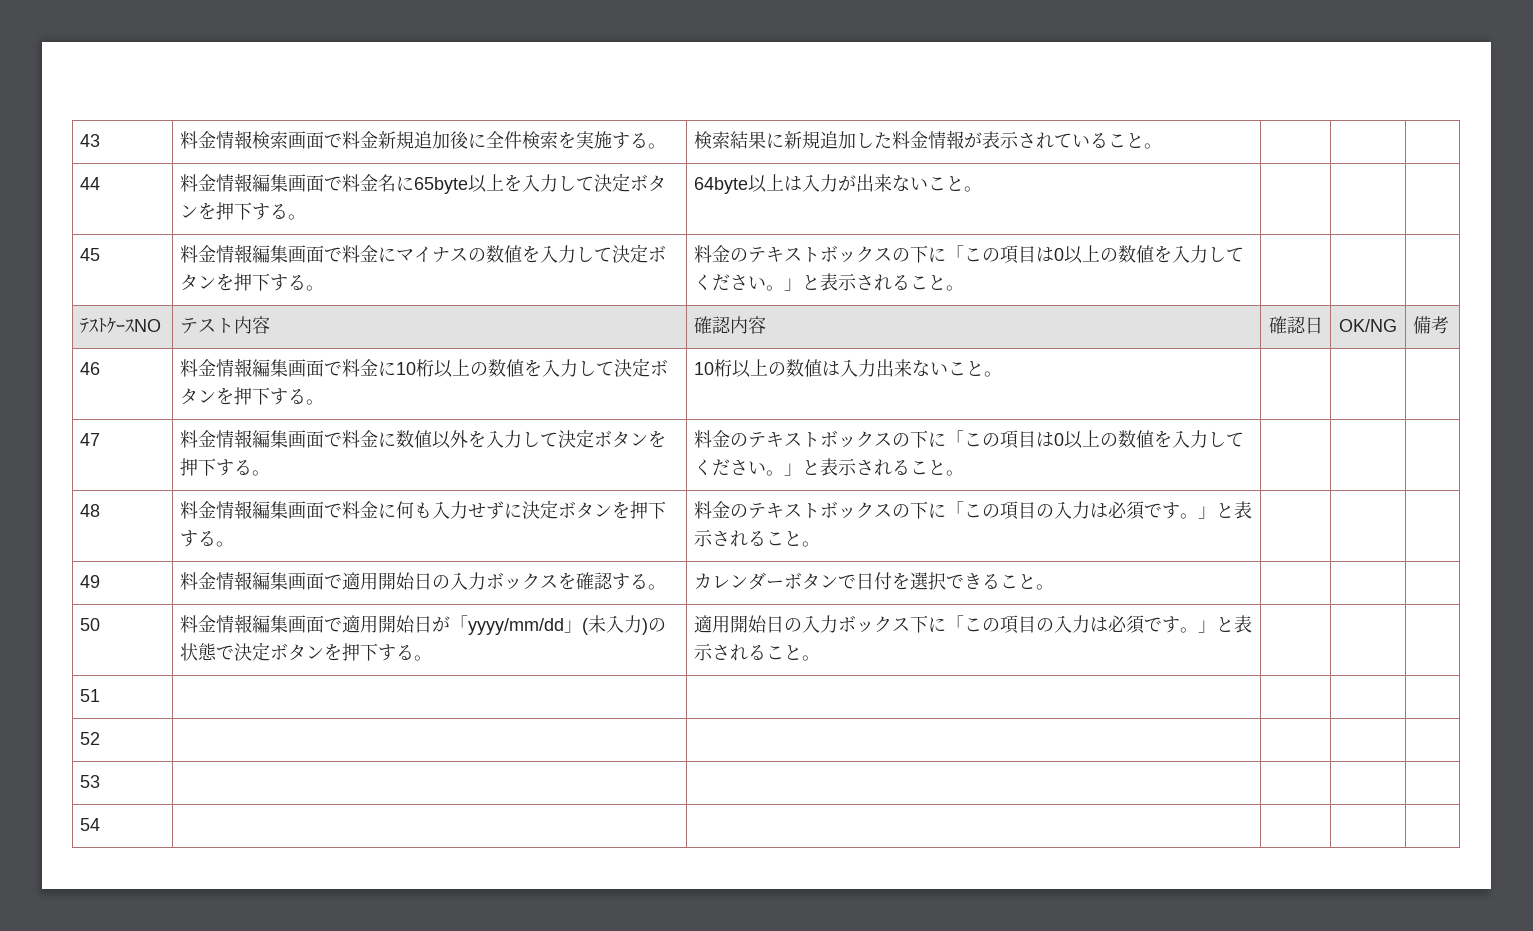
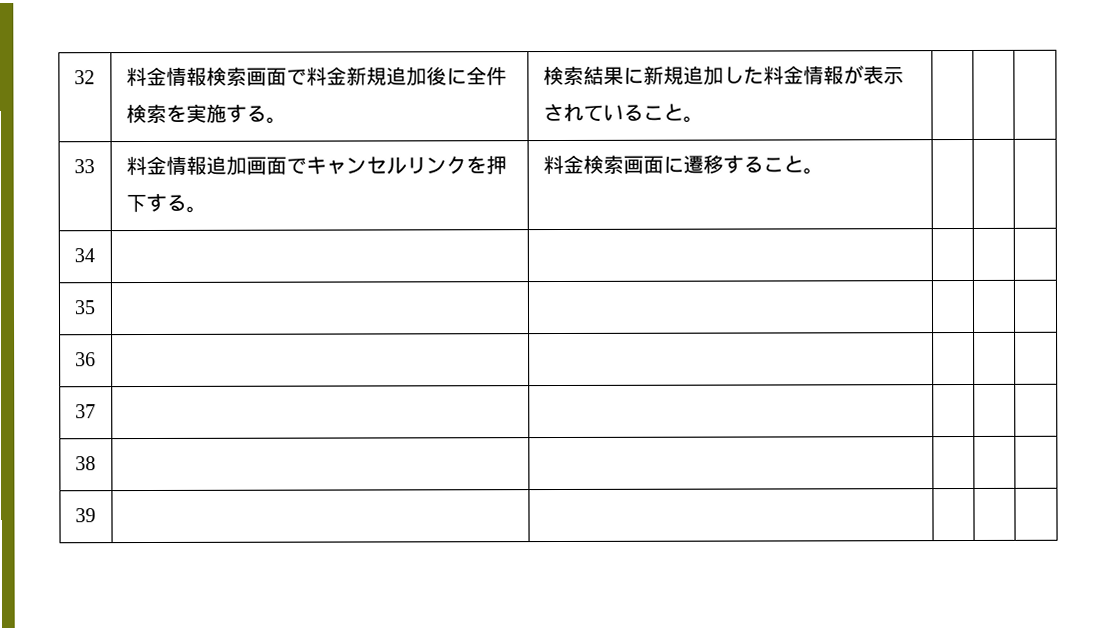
[80,134,101,147] 43 -> [73,70,95,85] 32
[80,177,101,190] [180,173,667,194] [180,202,307,220] [694,174,983,194] [80,248,101,261] [180,244,667,263] [180,273,325,291] [694,245,1245,264] [694,273,965,291] [80,317,162,334] [180,316,271,334] [694,316,767,334] [1268,316,1323,334] [1339,319,1397,332] [1413,316,1450,334] [80,362,101,375] [180,358,669,378] [180,387,325,405] [694,359,1003,378] [80,433,101,446] [180,429,667,449] [180,458,271,476] [694,430,1245,449] [694,458,965,476] [80,504,101,517] [180,500,667,519] [180,530,235,547] [694,501,1253,520] [694,529,821,547] [80,575,101,588] [180,571,667,590] [694,572,1055,590] [80,618,101,631] [180,614,667,635] [180,642,433,661] [694,615,1253,634] [694,643,821,661] [80,689,101,702] [80,732,101,745] [80,775,101,788] [80,818,101,831] 44 | 料金情報編集画面で料金名に65byte以上を入力して決定ボタンを押下する。 | 64byte以上は入力が出来ないこと。 | | | // 45 | 料金情報編集画面で料金にマイナスの数値を入力して決定ボタンを押下する。 | 料金のテキストボックスの下に「この項目は0以上の数値を入力してください。」と表示されること。 | | | // ﾃｽﾄｹｰｽNO | テスト内容 | 確認内容 | 確認日 | OK/NG | 備考 // 46 | 料金情報編集画面で料金に10桁以上の数値を入力して決定ボタンを押下する。 | 10桁以上の数値は入力出来ないこと。 | | | // 47 | 料金情報編集画面で料金に数値以外を入力して決定ボタンを押下する。 | 料金のテキストボックスの下に「この項目は0以上の数値を入力してください。」と表示されること。 | | | // 48 | 料金情報編集画面で料金に何も入力せずに決定ボタンを押下する。 | 料金のテキストボックスの下に「この項目の入力は必須です。」と表示されること。 | | | // 49 | 料金情報編集画面で適用開始日の入力ボックスを確認する。 | カレンダーボタンで日付を選択できること。 | | | // 50 | 料金情報編集画面で適用開始日が「yyyy/mm/dd」(未入力)の状態で決定ボタンを押下する。 | 適用開始日の入力ボックス下に「この項目の入力は必須です。」と表示されること。 | | | // 51 | | | | | // 52 | | | | | // 53 | | | | | // 54 -> [73,159,95,174] [125,155,507,176] [125,193,207,213] [542,154,824,175] [73,248,95,263] [73,300,95,315] [74,352,96,367] [74,404,96,419] [74,456,96,471] [74,508,96,523] 33 | 料金情報追加画面でキャンセルリンクを押下する。 | 料金検索画面に遷移すること。 | | | // 34 | | | | | // 35 | | | | | // 36 | | | | | // 37 | | | | | // 38 | | | | | // 39

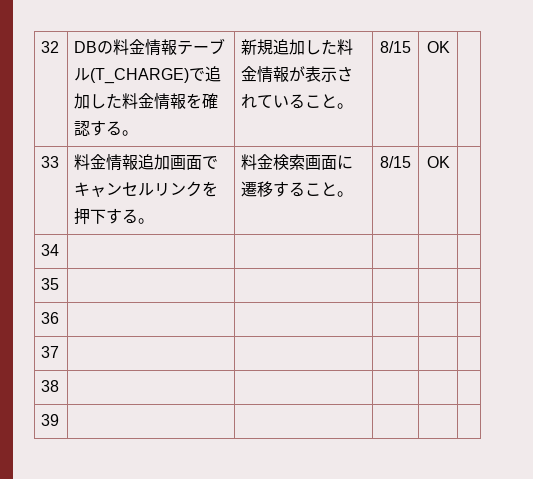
[125,66,507,87] [125,103,287,124] [542,65,644,86] 料金情報検索画面で料金新規追加後に全件検索を実施する。 | 検索結果に -> [74,38,226,56] [74,66,222,84] [74,93,219,110] [74,120,139,136] DBの料金情報テーブル(T_CHARGE)で追加した料金情報を確認する。 |
(704, 119) | -> [380,41,411,53] [426,41,450,53] 8/15 | OK
(824, 171) | -> [380,156,411,168] [426,156,450,168] 8/15 | OK

